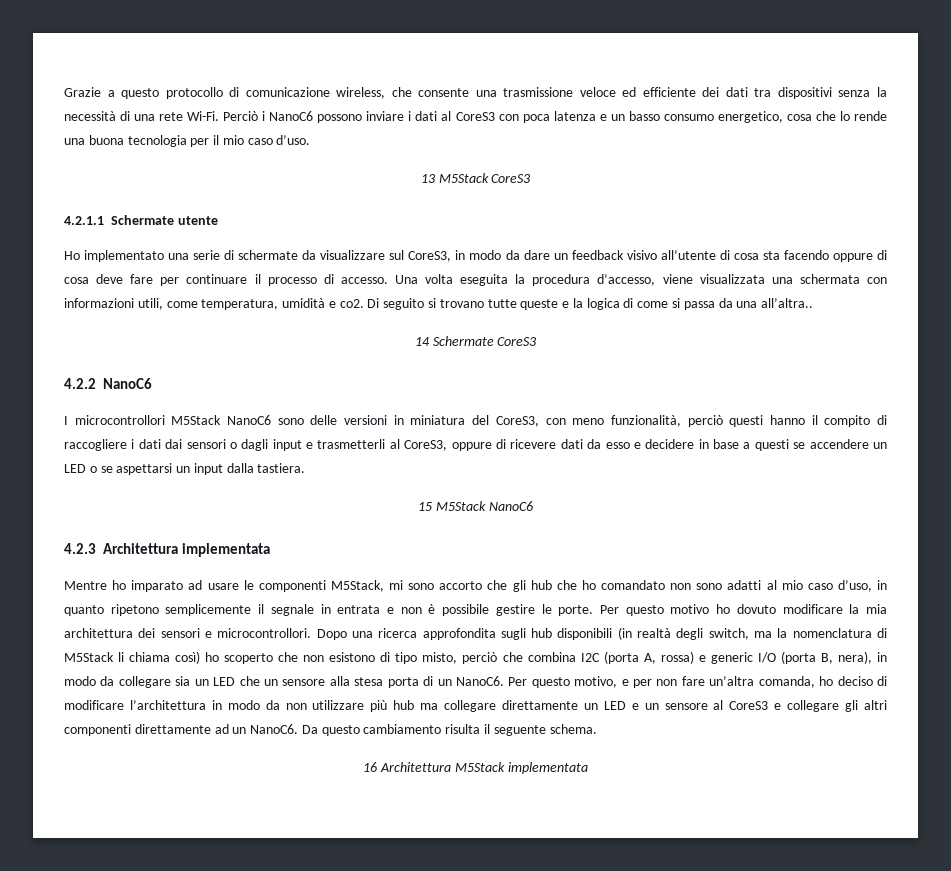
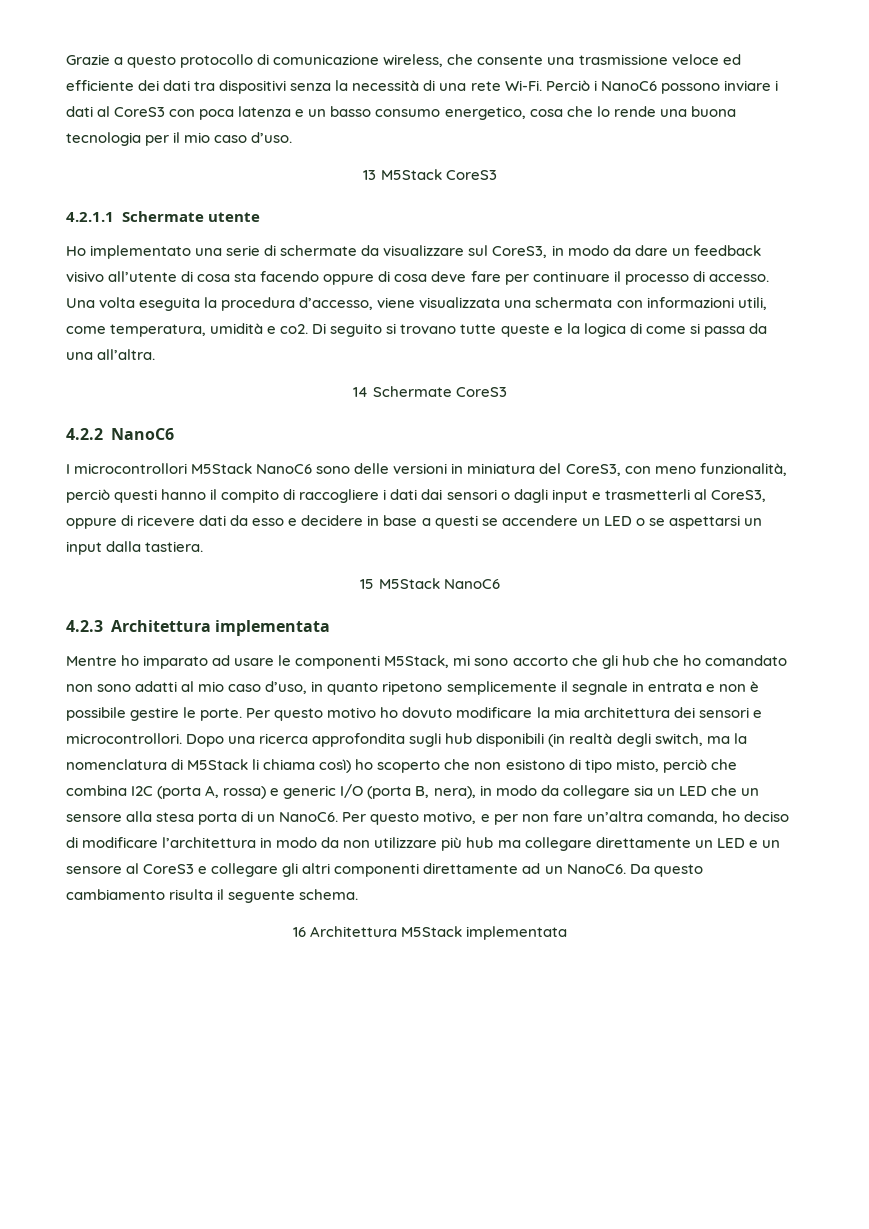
[761,298,814,308] all’altra.. -> [97,349,156,360] all’altra.

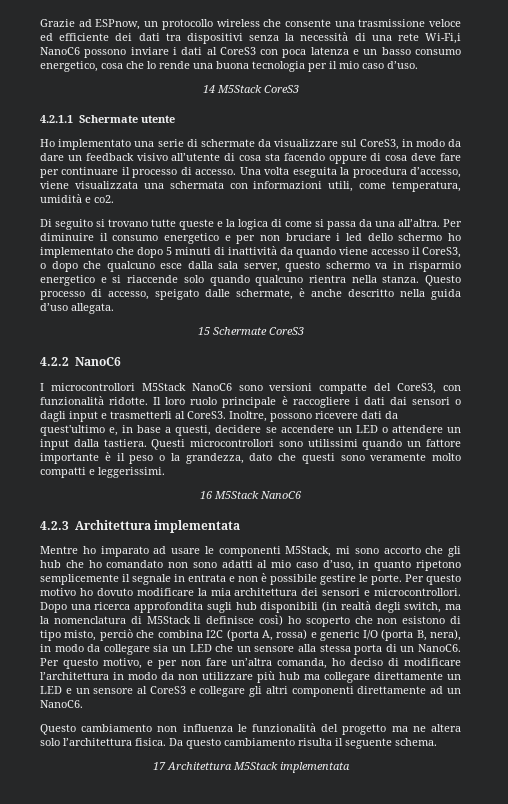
[114,54,444,68] a questo protocollo di comunicazione wireless, -> [78,19,260,30] ad ESPnow, un protocollo wireless
[504,80,597,91] Wi-Fi. Perciò i -> [425,33,462,44] Wi-Fi,i
[363,170,377,180] 13 -> [202,85,215,93] 14
(309, 329) none -> (114, 199) //
[353,387,369,397] // 14 -> [443,219,462,227] [40,233,462,244] [40,246,461,258] [40,261,461,272] [40,275,461,286] [40,288,461,300] [40,303,114,314] [197,327,210,335] Per diminuire il consumo energetico e per non bruciare i led dello schermo ho implementato che dopo 5 minuti di inattività da quando viene accesso il CoreS3, o dopo che qualcuno esce dalla sala server, questo schermo va in risparmio energetico e si riaccende solo quando qualcuno rientra nella stanza. Questo processo di accesso, speigato dalle schermate, è anche descritto nella guida d’uso allegata. // 15
[354,463,787,476] [66,489,296,503] delle versioni in miniatura del CoreS3, con meno funzionalità, perciò questi hanno il compito di -> [269,383,462,394] [40,396,288,408] versioni compatte del CoreS3, con funzionalità ridotte. Il loro ruolo principale è
[710,490,766,502] [66,515,364,529] CoreS3, oppure di ricevere dati da esso e decidere -> [187,411,398,422] [40,425,119,436] CoreS3. Inoltre, possono ricevere dati da quest'ultimo e,
[434,515,478,529] questi -> [175,425,262,436] questi, decidere
[648,515,740,529] se aspettarsi -> [391,425,443,433] attendere
[360,579,375,589] // 15 -> [151,439,461,450] [40,452,461,464] [40,467,165,478] [200,491,213,499] Questi microcontrollori sono utilissimi quando un fattore importante è il peso o la grandezza, dato che questi sono veramente molto compatti e leggerissimi. // 16
[263,759,316,770] chiama -> [206,616,255,624] definisce
[156,812,195,822] stesa -> [319,644,351,652] stessa
(626, 869) none -> [40,723,461,735] [40,738,166,746] // Questo cambiamento non influenza le funzionalità del progetto ma ne altera solo l’architettura fisica.
[292,927,306,937] 16 -> [152,762,166,770] 17

